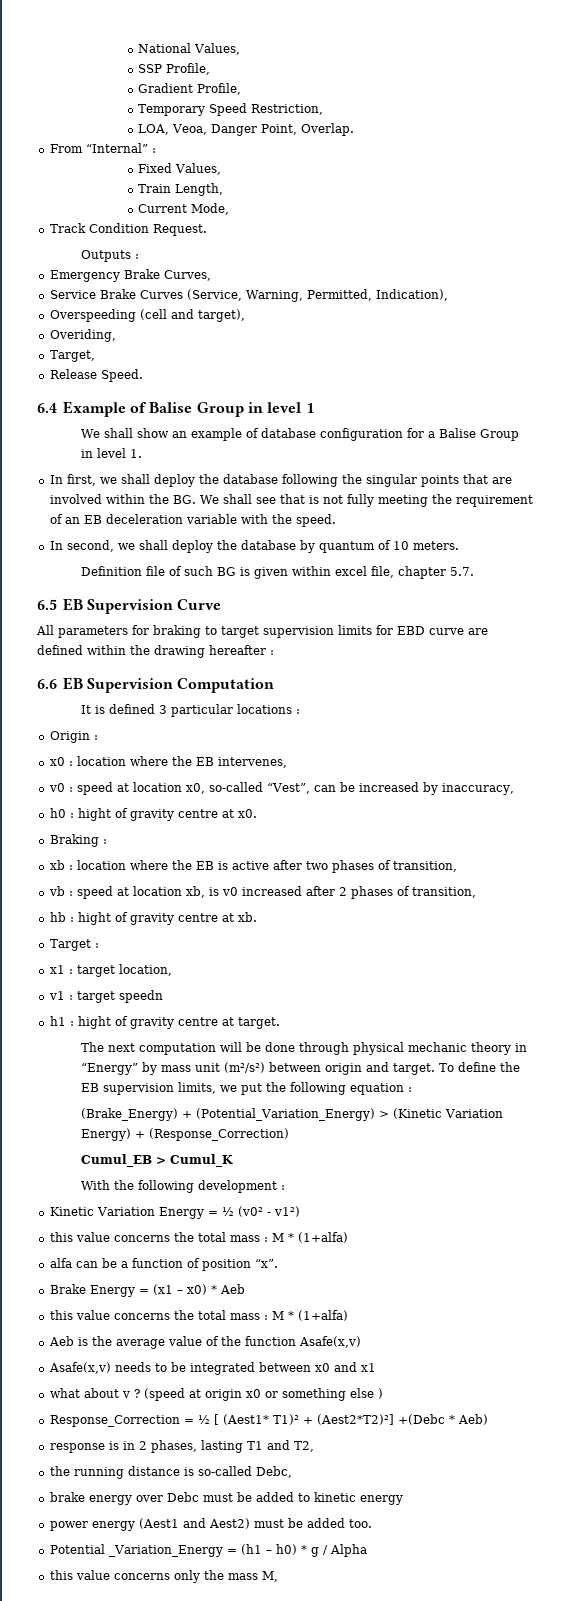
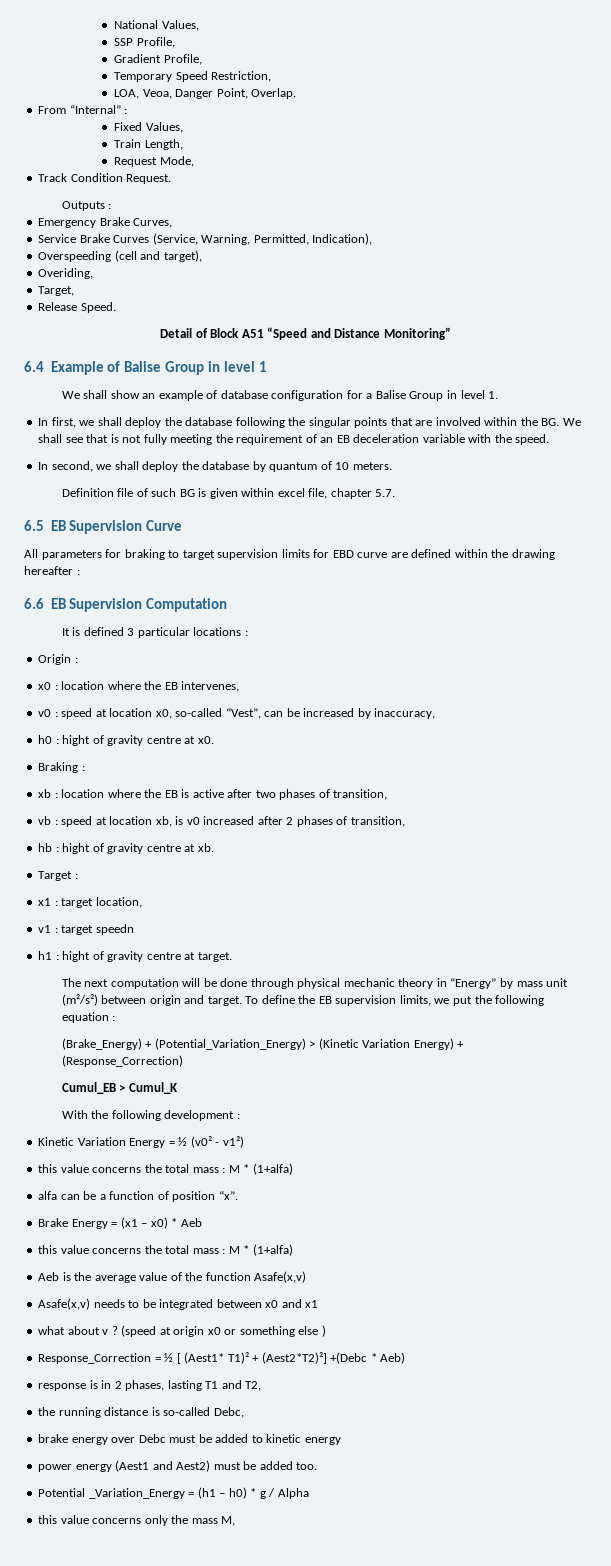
[138,204,188,213] Current -> [114,157,158,167] Request
(143, 375) none -> [160,327,451,340] // Detail of Block A51 “Speed and Distance Monitoring”

